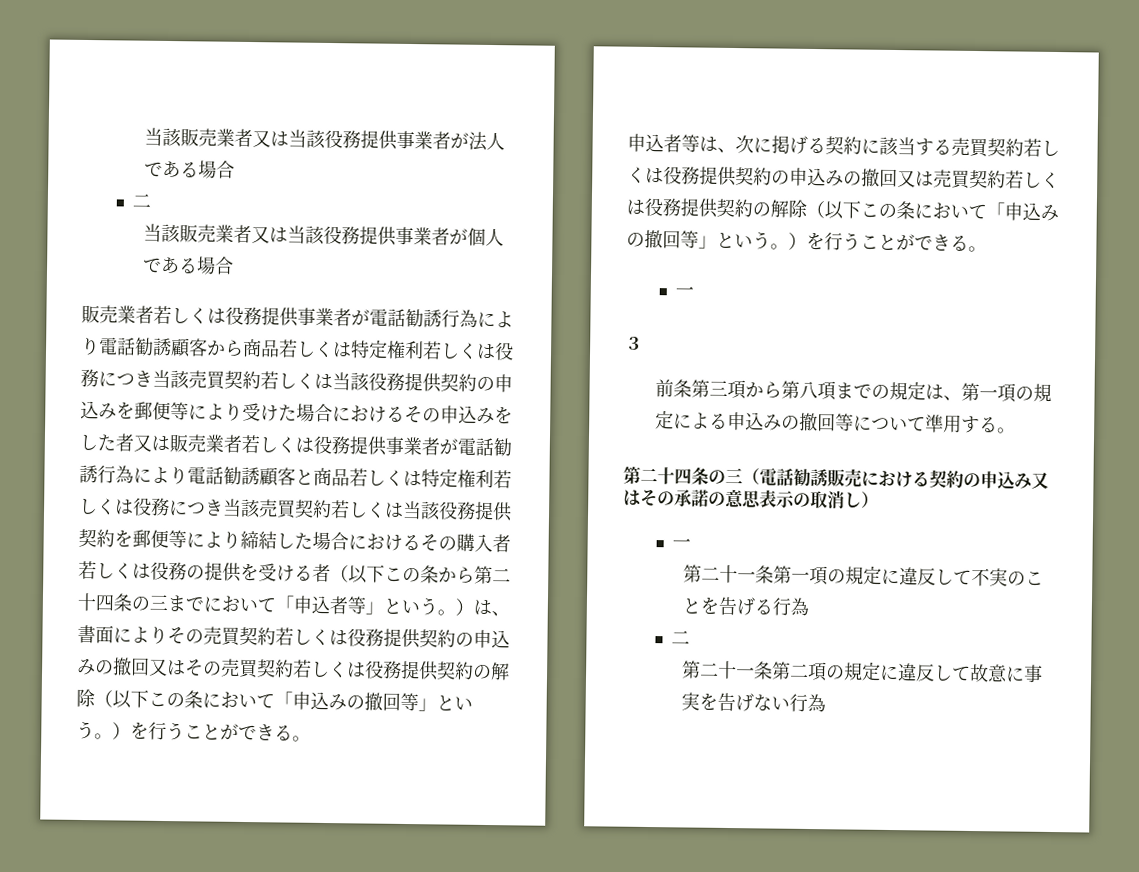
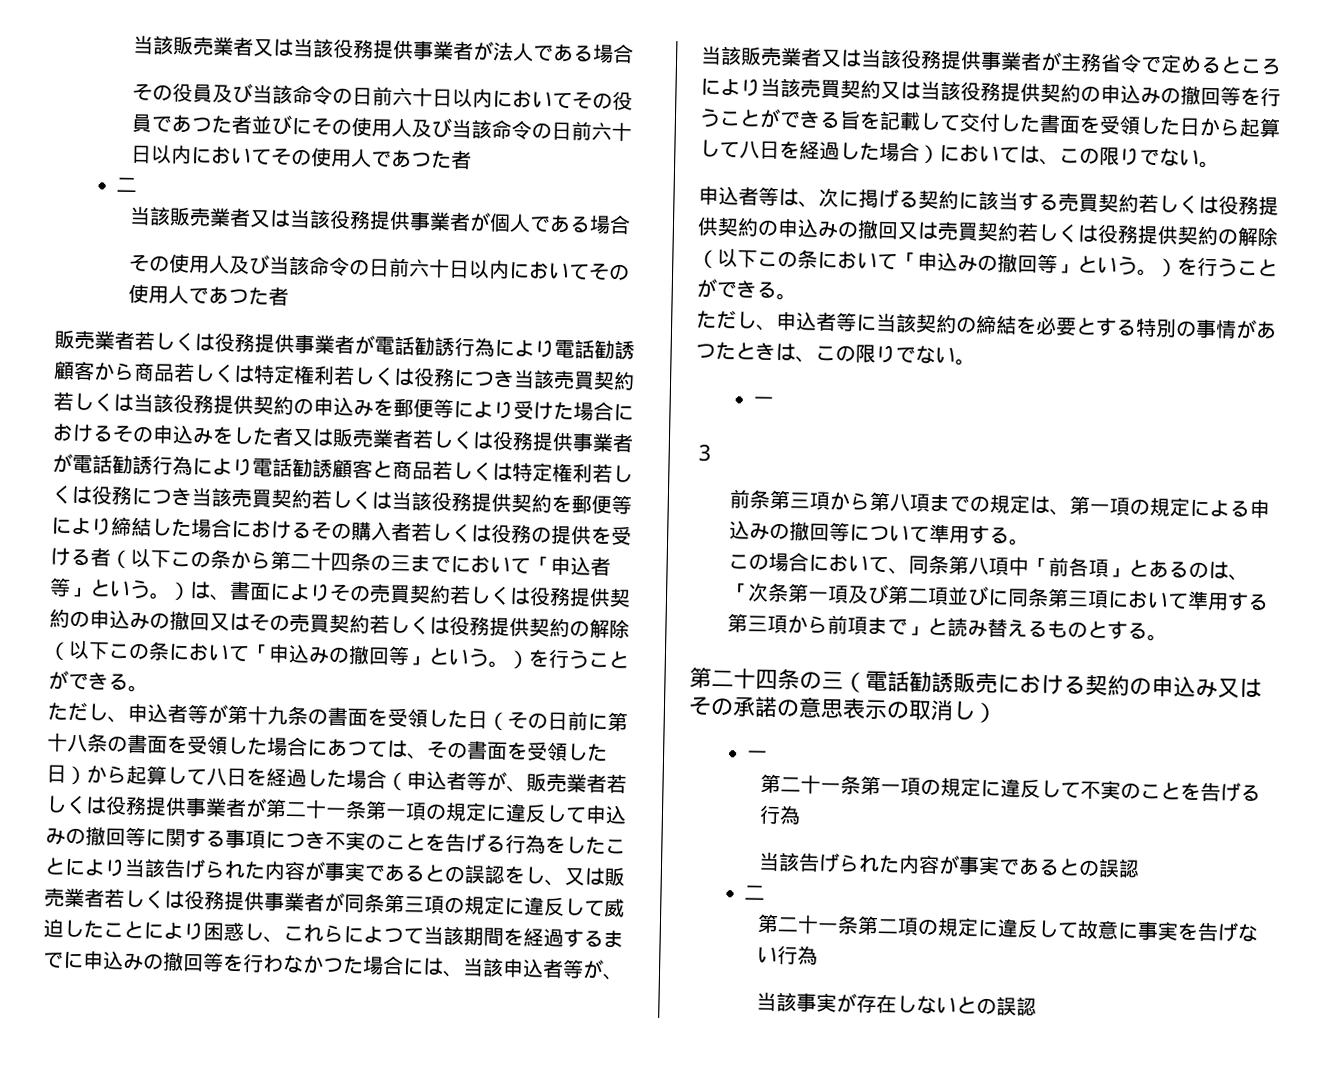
(236, 169) none -> [132,82,634,111] [131,113,633,142] [131,144,473,170] // その役員及び当該命令の日前六十日以内においてその役員であつた者並びにその使用人及び当該命令の日前六十日以内においてその使用人であつた者
(235, 265) none -> [129,253,631,281] [128,283,290,306] // その使用人及び当該命令の日前六十日以内においてその使用人であつた者
(311, 738) none -> [47,701,628,732] [47,732,608,762] [46,764,627,794] [45,794,627,825] [45,826,626,855] [44,857,625,887] [44,887,625,918] [43,918,624,949] [42,950,623,981] [700,45,1282,75] [700,77,1281,107] [699,108,1281,138] [699,139,1220,169] // ただし、申込者等が第十九条の書面を受領した日（その日前に第十八条の書面を受領した場合にあつては、その書面を受領した日）から起算して八日を経過した場合（申込者等が、販売業者若しくは役務提供事業者が第二十一条第一項の規定に違反して申込みの撤回等に関する事項につき不実のことを告げる行為をしたことにより当該告げられた内容が事実であるとの誤認をし、又は販売業者若しくは役務提供事業者が同条第三項の規定に違反して威迫したことにより困惑し、これらによつて当該期間を経過するまでに申込みの撤回等を行わなかつた場合には、当該申込者等が、当該販売業者又は当該役務提供事業者が主務省令で定めるところにより当該売買契約又は当該役務提供契約の申込みの撤回等を行うことができる旨を記載して交付した書面を受領した日から起算して八日を経過した場合）においては、この限りでない。
(987, 249) none -> [696,309,1277,340] [695,341,976,366] // ただし、申込者等に当該契約の締結を必要とする特別の事情があつたときは、この限りでない。
(1016, 430) none -> [727,552,1249,581] [726,582,1269,611] [726,613,1168,642] // この場合において、同条第八項中「前各項」とあるのは、「次条第一項及び第二項並びに同条第三項において準用する第三項から前項まで」と読み替えるものとする。
(811, 606) none -> [758,851,1141,878] // 当該告げられた内容が事実であるとの誤認
(827, 703) none -> [756,991,1038,1016] // 当該事実が存在しないとの誤認

